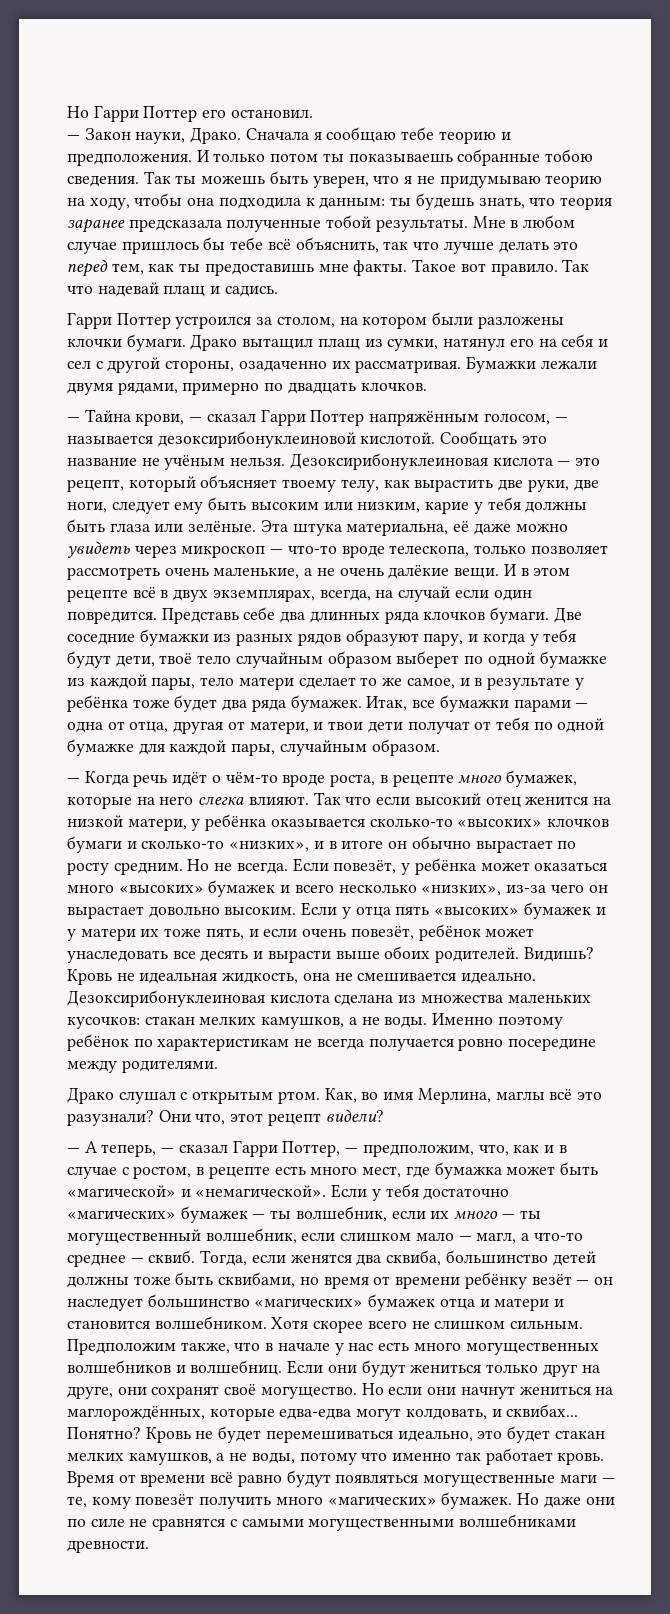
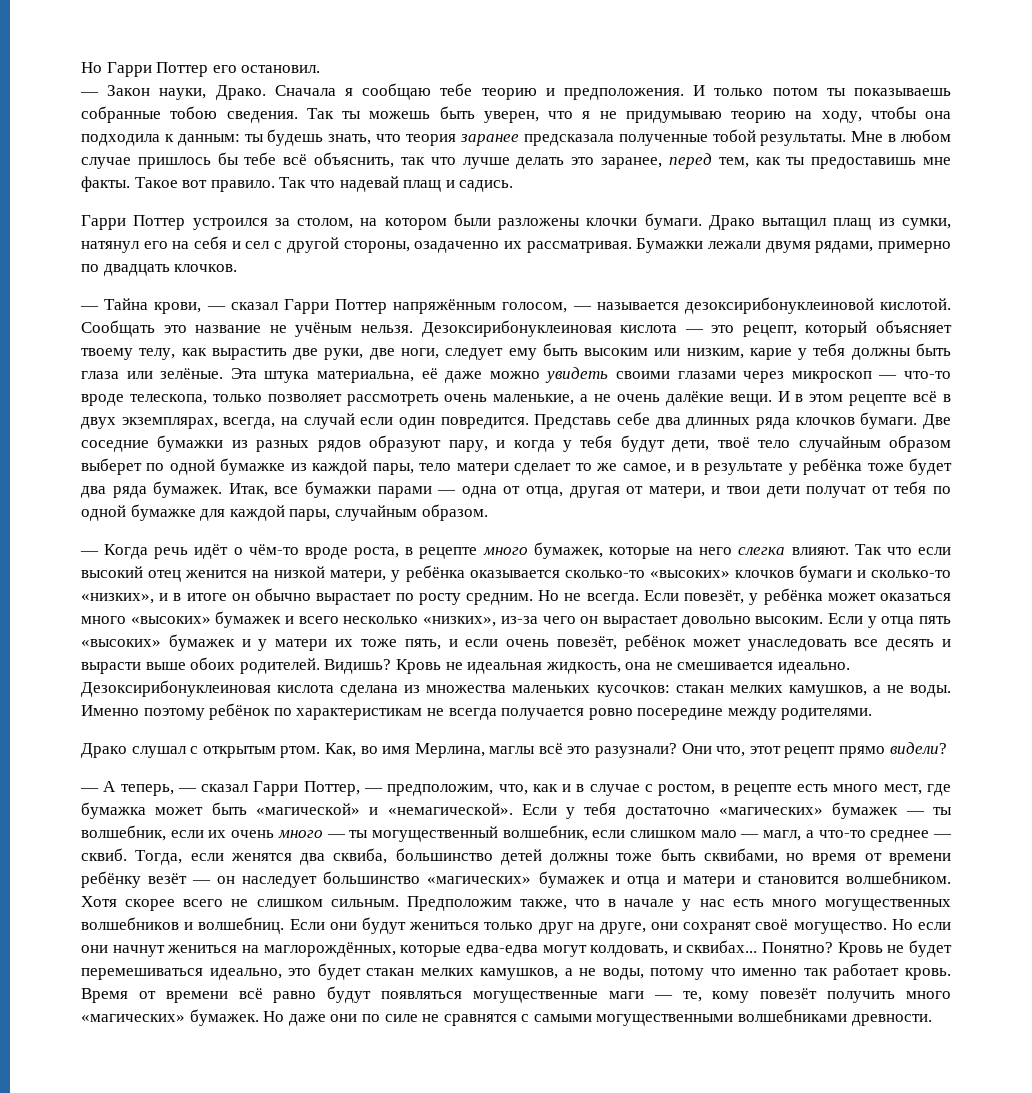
(579, 245) none -> [601,157,663,169] заранее,
(130, 549) none -> [616,371,736,379] своими глазами
(321, 1119) none -> [839,746,886,758] прямо
(450, 1215) none -> [231,830,275,838] очень
(436, 1302) none -> [610,876,620,884] и

